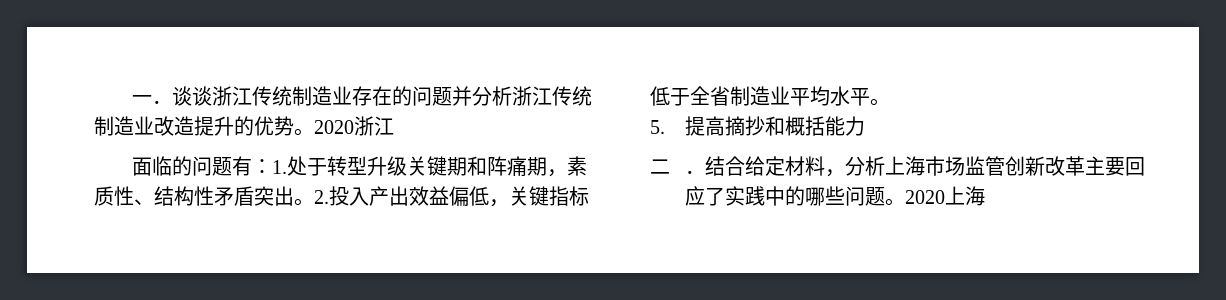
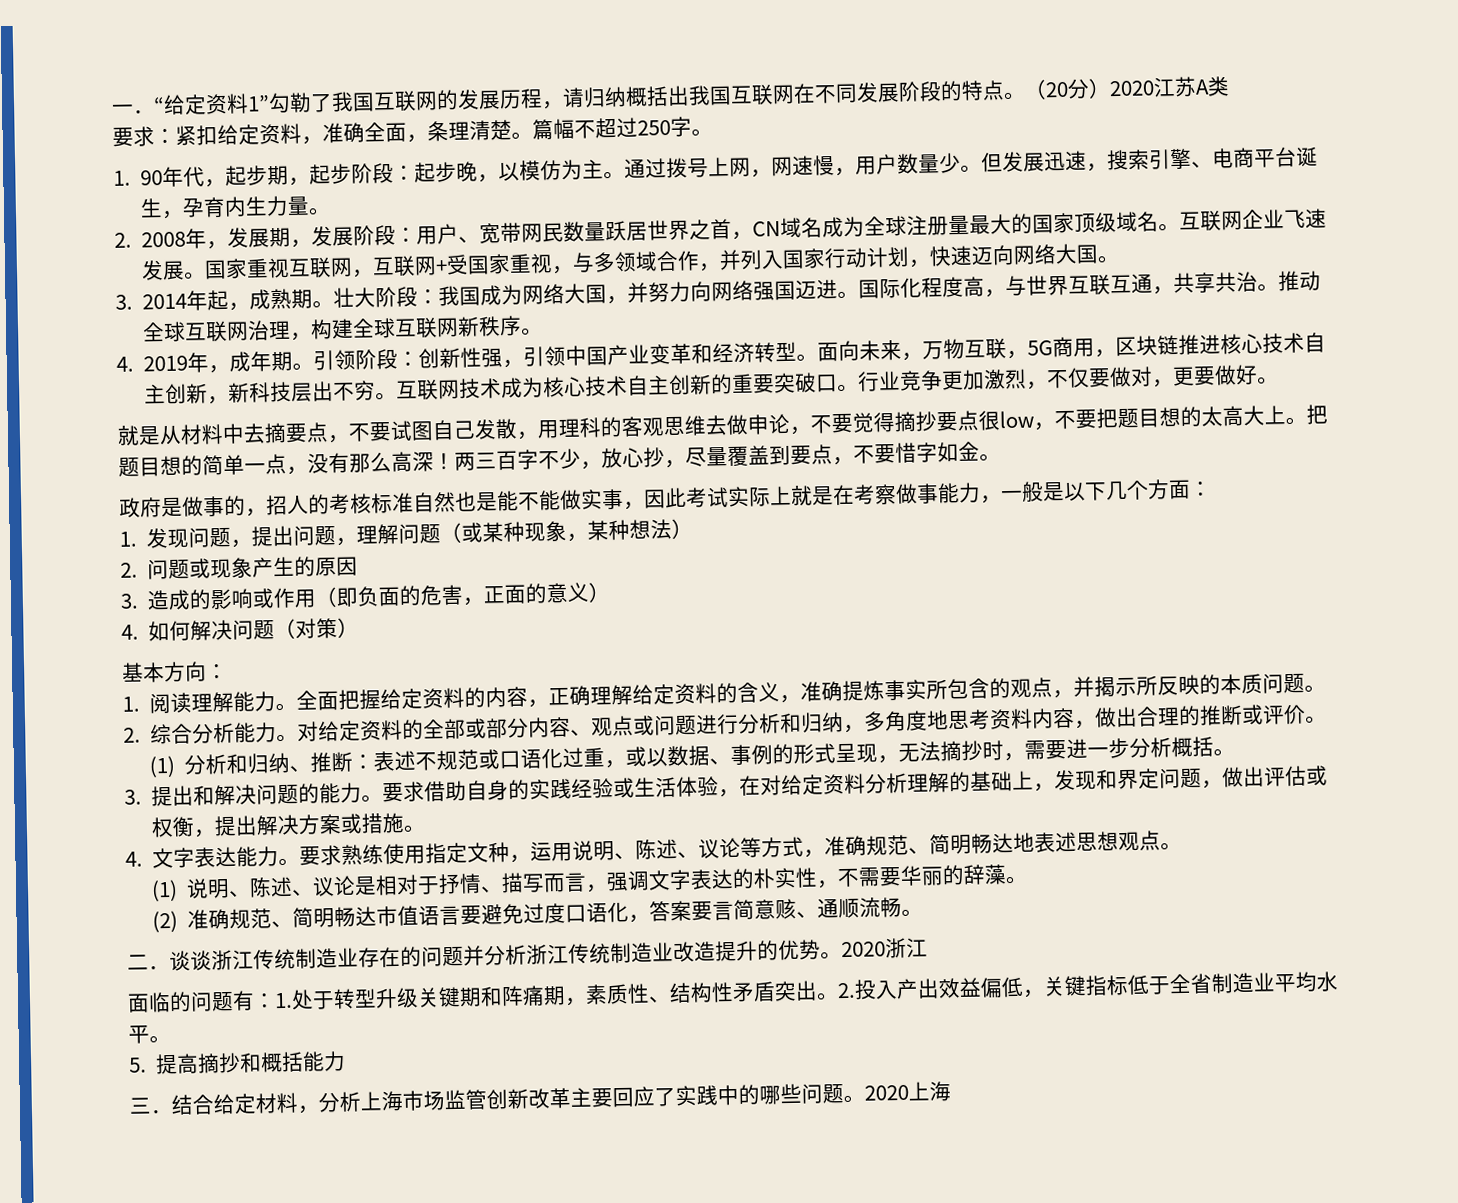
(173, 102) none -> [153,76,1230,115] [112,116,713,147] [113,146,1319,188] [140,195,332,220] [114,208,1328,250] [141,243,1121,281] [115,270,1322,311] [142,315,544,343] [116,332,1327,374] [144,364,1280,405] [117,404,1328,446] [118,441,1001,477] [119,479,1212,518] [119,518,694,549] [120,556,359,580] [120,582,611,611] [121,617,360,642] [121,661,228,683] [122,673,1327,714] [123,704,1328,745] [148,736,1236,778] [124,765,1329,807] [151,812,427,838] [125,830,1183,869] [150,864,1029,902] [151,896,924,933] [127,954,170,970] “给定资料1”勾勒了我国互联网的发展历程，请归纳概括出我国互联网在不同发展阶段的特点。（20分）2020江苏A类 // 要求：紧扣给定资料，准确全面，条理清楚。篇幅不超过250字。 // 1. 90年代，起步期，起步阶段：起步晚，以模仿为主。通过拨号上网，网速慢，用户数量少。但发展迅速，搜索引擎、电商平台诞生，孕育内生力量。 // 2. 2008年，发展期，发展阶段：用户、宽带网民数量跃居世界之首，CN域名成为全球注册量最大的国家顶级域名。互联网企业飞速发展。国家重视互联网，互联网+受国家重视，与多领域合作，并列入国家行动计划，快速迈向网络大国。 // 3. 2014年起，成熟期。壮大阶段：我国成为网络大国，并努力向网络强国迈进。国际化程度高，与世界互联互通，共享共治。推动全球互联网治理，构建全球互联网新秩序。 // 4. 2019年，成年期。引领阶段：创新性强，引领中国产业变革和经济转型。面向未来，万物互联，5G商用，区块链推进核心技术自主创新，新科技层出不穷。互联网技术成为核心技术自主创新的重要突破口。行业竞争更加激烈，不仅要做对，更要做好。 // 就是从材料中去摘要点，不要试图自己发散，用理科的客观思维去做申论，不要觉得摘抄要点很low，不要把题目想的太高大上。把题目想的简单一点，没有那么高深！两三百字不少，放心抄，尽量覆盖到要点，不要惜字如金。 // 政府是做事的，招人的考核标准自然也是能不能做实事，因此考试实际上就是在考察做事能力，一般是以下几个方面： // 1.发现问题，提出问题，理解问题（或某种现象，某种想法） // 2.问题或现象产生的原因 // 3.造成的影响或作用（即负面的危害，正面的意义） // 4.如何解决问题（对策） // 基本方向： // 1.阅读理解能力。全面把握给定资料的内容，正确理解给定资料的含义，准确提炼事实所包含的观点，并揭示所反映的本质问题。 // 2.综合分析能力。对给定资料的全部或部分内容、观点或问题进行分析和归纳，多角度地思考资料内容，做出合理的推断或评价。 // (1)分析和归纳、推断：表述不规范或口语化过重，或以数据、事例的形式呈现，无法摘抄时，需要进一步分析概括。 // 3.提出和解决问题的能力。要求借助自身的实践经验或生活体验，在对给定资料分析理解的基础上，发现和界定问题，做出评估或权衡，提出解决方案或措施。 // 4.文字表达能力。要求熟练使用指定文种，运用说明、陈述、议论等方式，准确规范、简明畅达地表述思想观点。 // (1)说明、陈述、议论是相对于抒情、描写而言，强调文字表达的朴实性，不需要华丽的辞藻。 // (2)准确规范、简明畅达市值语言要避免过度口语化，答案要言简意赅、通顺流畅。 // 二．
[650,159,670,174] 二 -> [129,1097,152,1114] 三

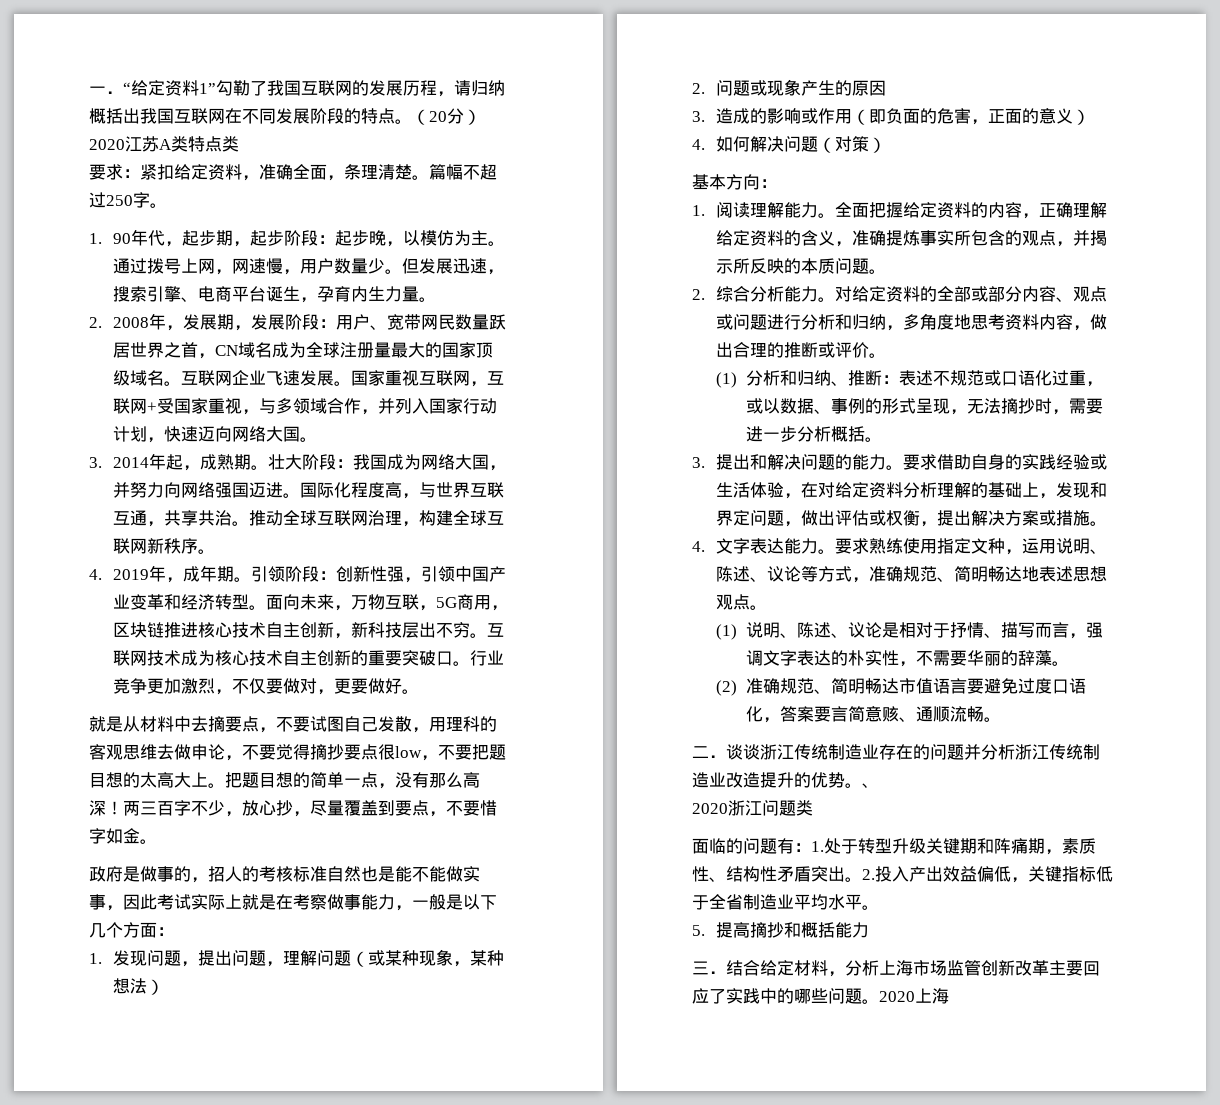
(1230, 86) none -> [188,136,239,152] 特点类
(842, 955) none -> [862,783,879,788] 、 //
(928, 947) none -> [762,800,813,816] 问题类

